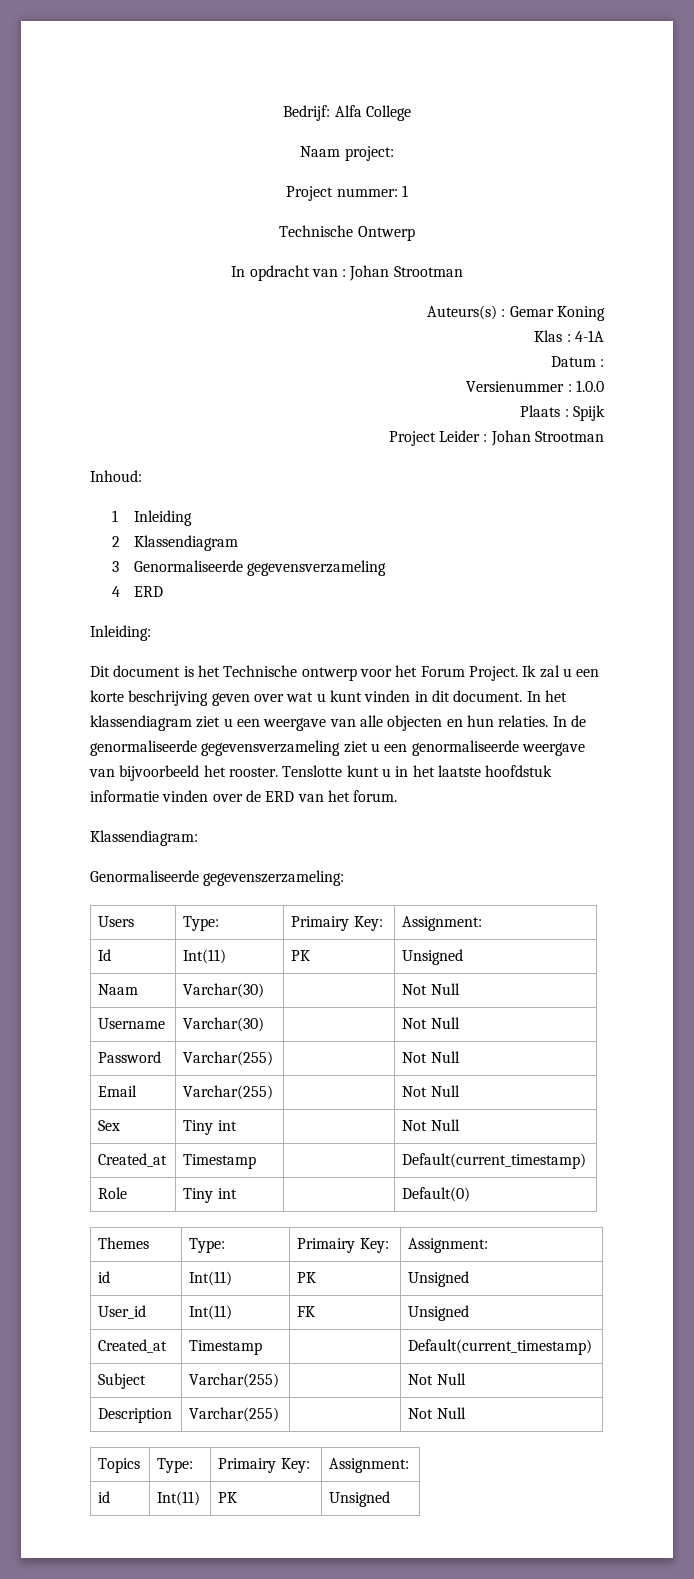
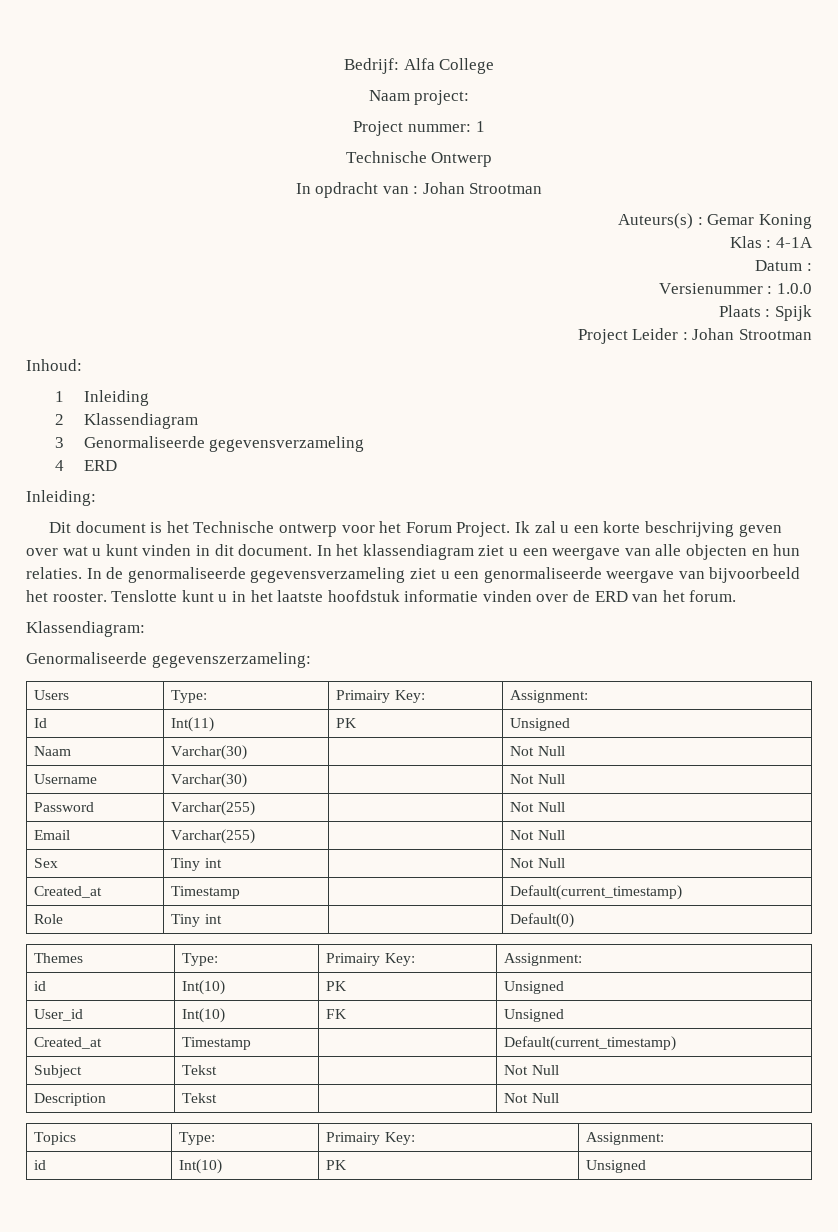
[189,1271,233,1286] Int(11) -> [182,980,226,995] Int(10)
[189,1305,233,1320] Int(11) -> [182,1008,226,1023] Int(10)
[189,1373,280,1388] Varchar(255) -> [182,1065,218,1075] Tekst
[189,1407,280,1422] Varchar(255) -> [182,1093,218,1103] Tekst
[157,1491,201,1506] Int(11) -> [179,1159,223,1174] Int(10)

